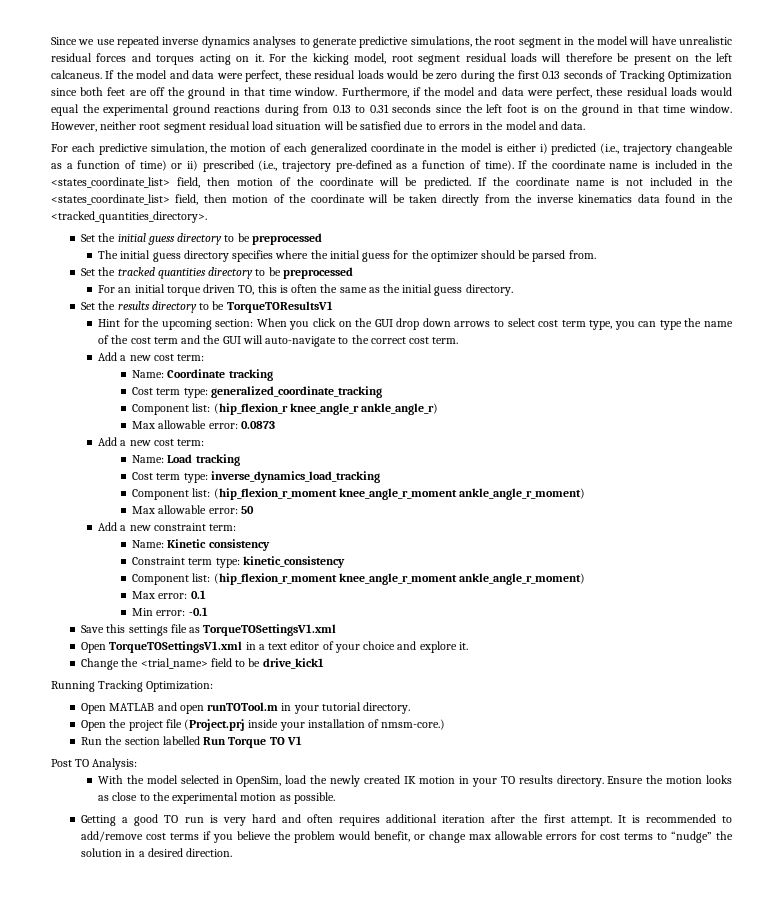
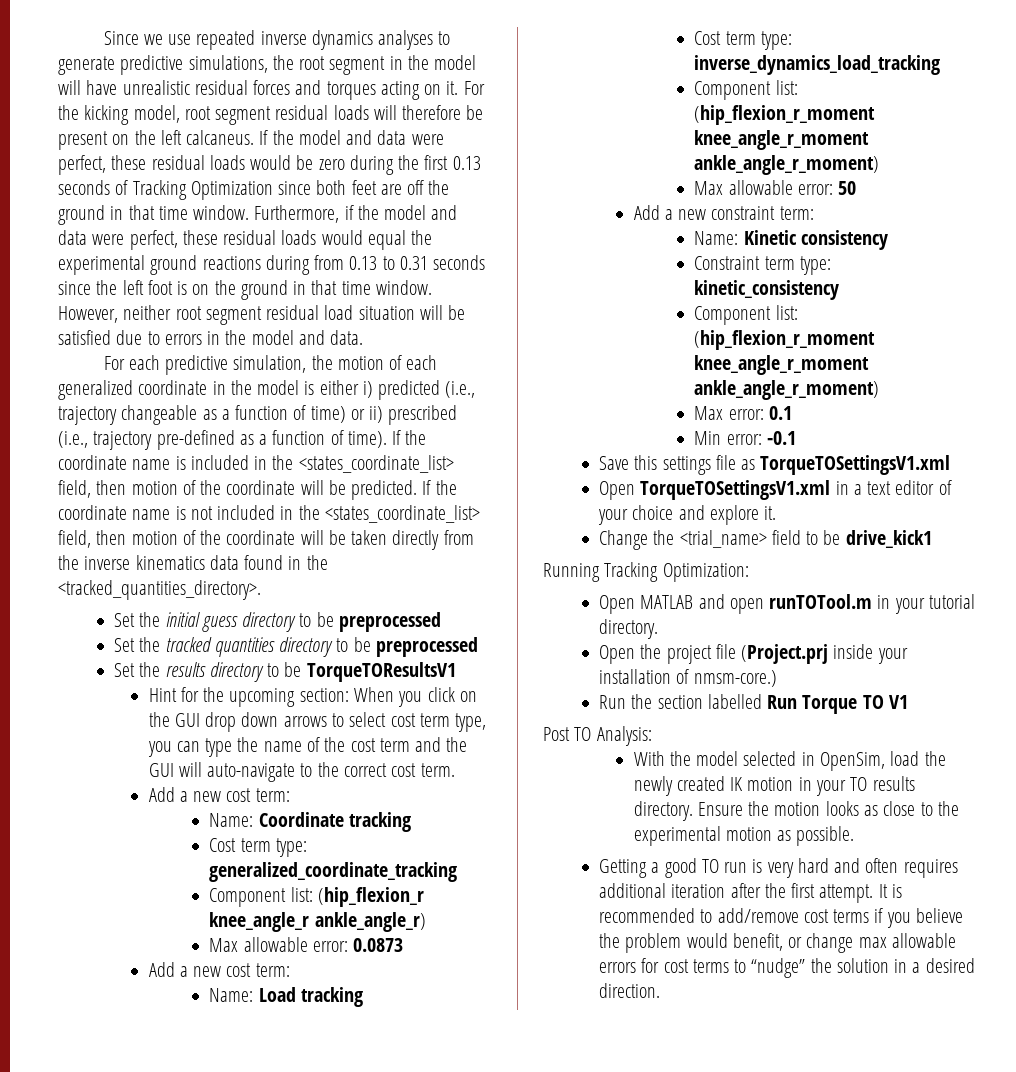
[98,250,596,262] // The initial guess directory specifies where the initial guess for the optimizer should be parsed from. -> (441, 622) none
[98,284,513,296] // For an initial torque driven TO, this is often the same as the initial guess directory. -> (478, 647) none

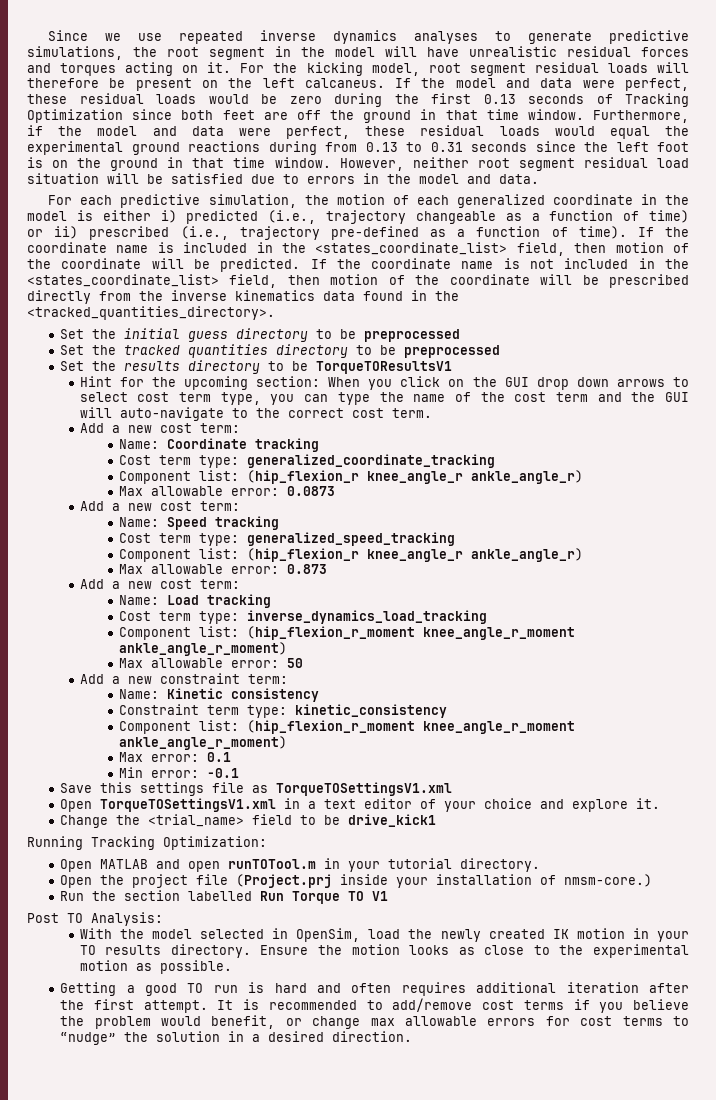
[351,530,388,545] taken -> [609,274,690,288] prescribed
(290, 970) none -> [118,516,279,530] [118,532,455,546] [118,548,583,562] [118,564,327,574] [79,579,240,589] // Name: Speed tracking // Cost term type: generalized_speed_tracking // Component list: (hip_flexion_r knee_angle_r ankle_angle_r) // Max allowable error: 0.873 // Add a new cost term:
[767,862,794,878] very -> (265, 987) none

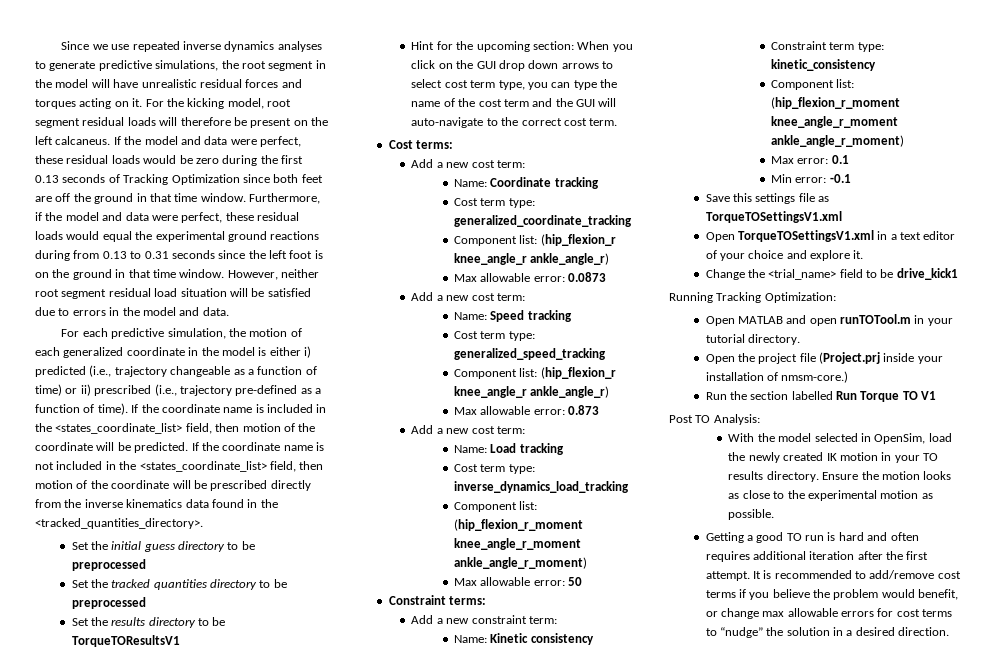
(432, 413) none -> [388,140,453,149] // Cost terms:
(303, 663) none -> [388,595,486,605] // Constraint terms:

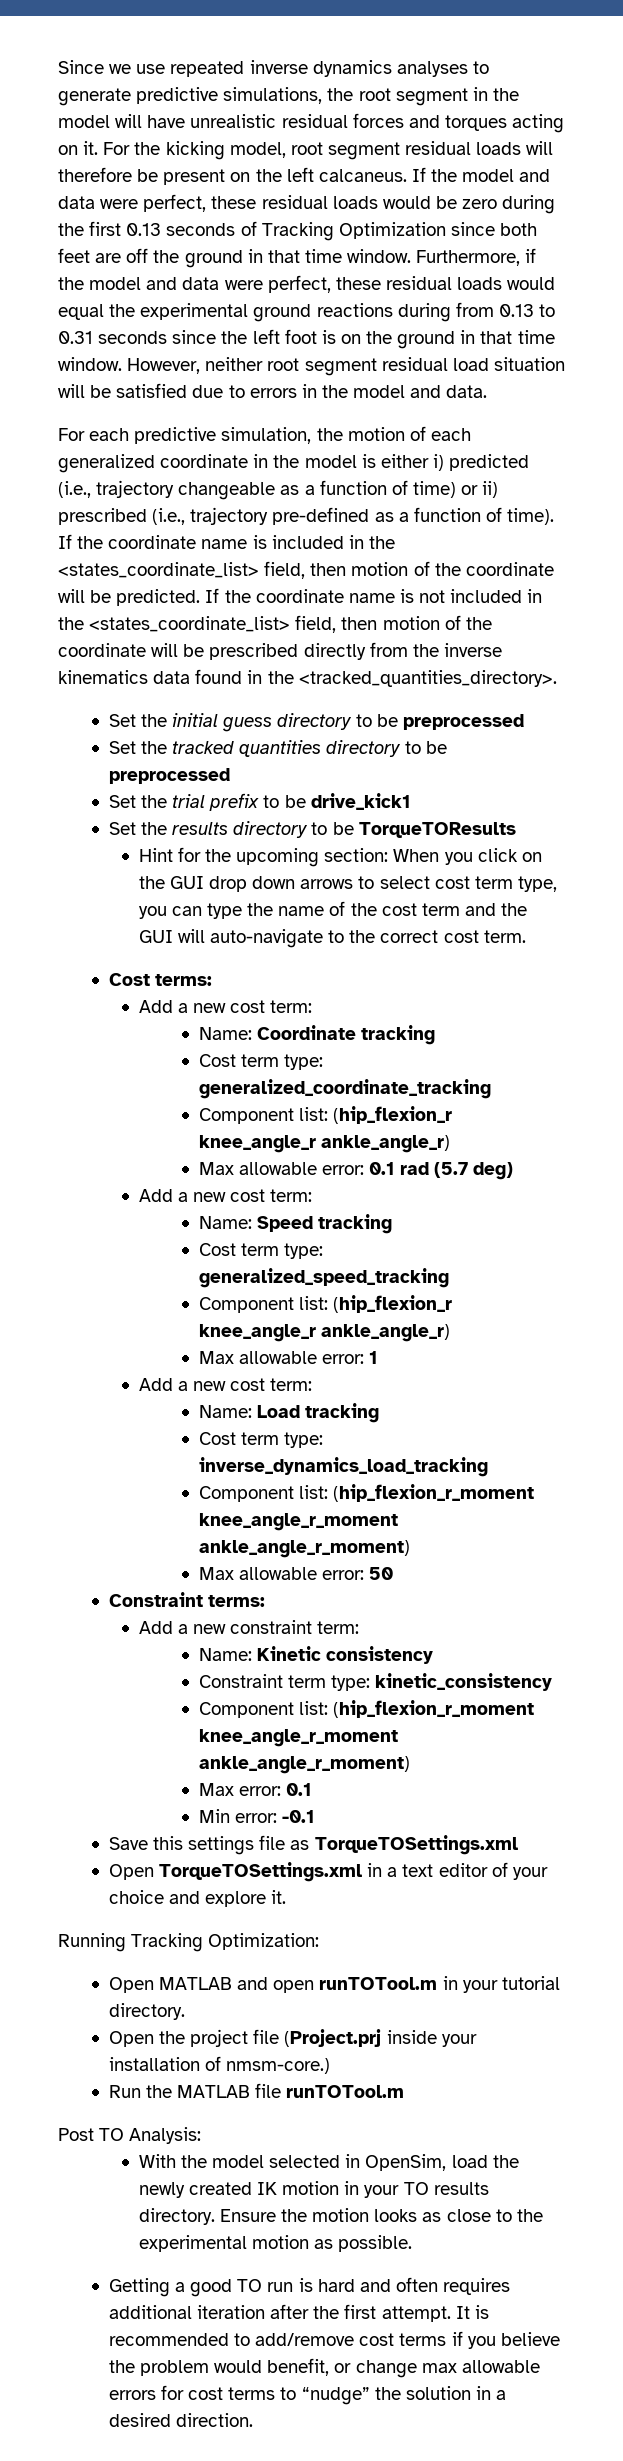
(146, 603) none -> [108,793,411,811] // Set the trial prefix to be drive_kick1
[71,635,180,647] TorqueTOResultsV1 -> [358,822,516,838] TorqueTOResults
[568,272,607,282] 0.0873 -> [369,1162,514,1180] 0.1 rad (5.7 deg)
[568,405,600,415] 0.873 -> [369,1351,379,1364] 1
[705,211,842,223] [705,230,874,242] TorqueTOSettingsV1.xml // Open TorqueTOSettingsV1.xml -> [314,1835,518,1855] [108,1862,362,1882] TorqueTOSettings.xml // Open TorqueTOSettings.xml
[705,268,958,280] // Change the <trial_name> field to be drive_kick1 -> (287, 1897) none
[750,391,937,402] section labelled Run Torque TO V1 -> [177,2083,405,2098] MATLAB file runTOTool.m

